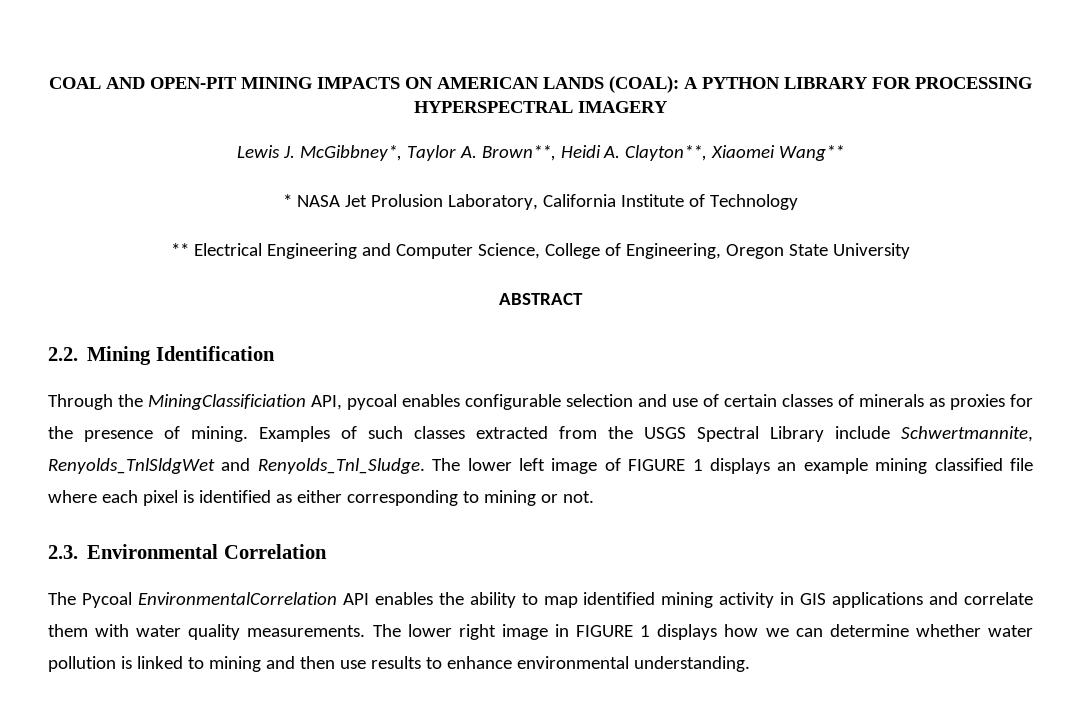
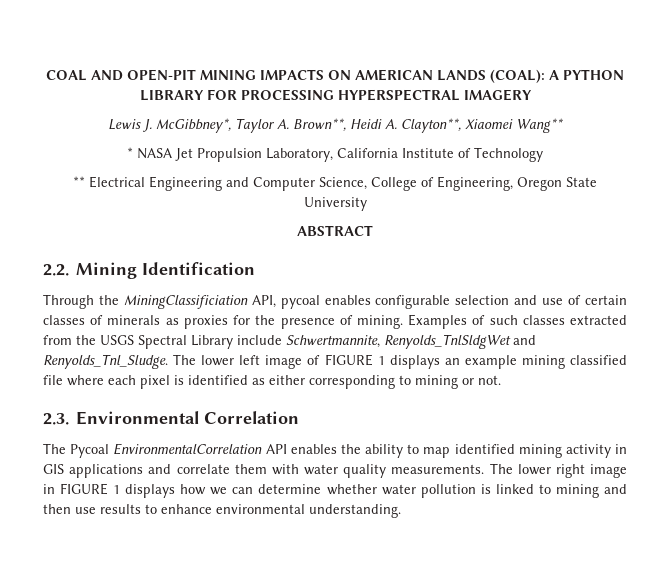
[371,194,444,207] Prolusion -> [197,148,262,162] Propulsion

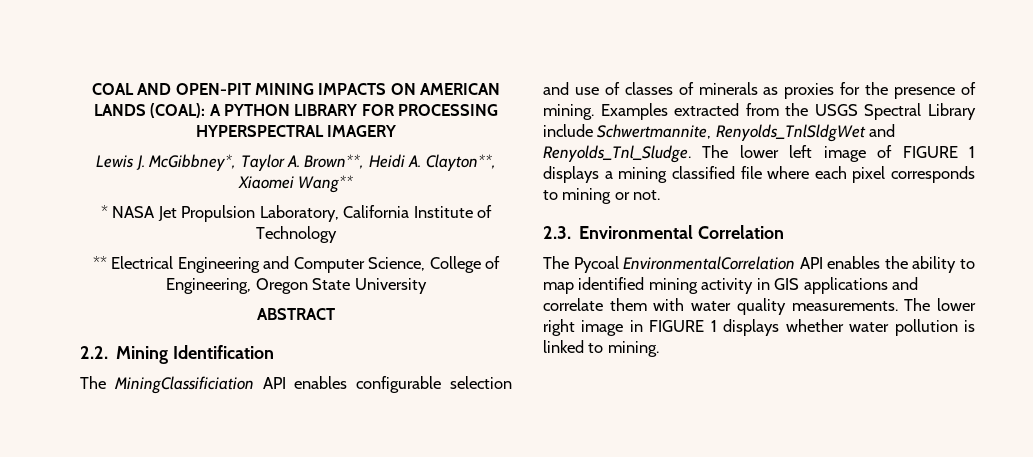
[43,294,320,309] Through the MiningClassificiation API, pycoal -> [80,376,286,394] The MiningClassificiation API
[585,295,627,305] certain -> (620, 88) none
[472,315,565,325] of such classes -> (668, 111) none
[444,355,517,369] an example -> [604,171,613,179] a
[174,375,395,389] is identified as either corresponding -> [891,166,975,183] corresponds
[180,484,322,495] how we can determine -> (780, 327) none
[555,484,627,498] [43,504,401,518] mining and then use results to enhance environmental understanding. -> [607,341,659,357] mining.

